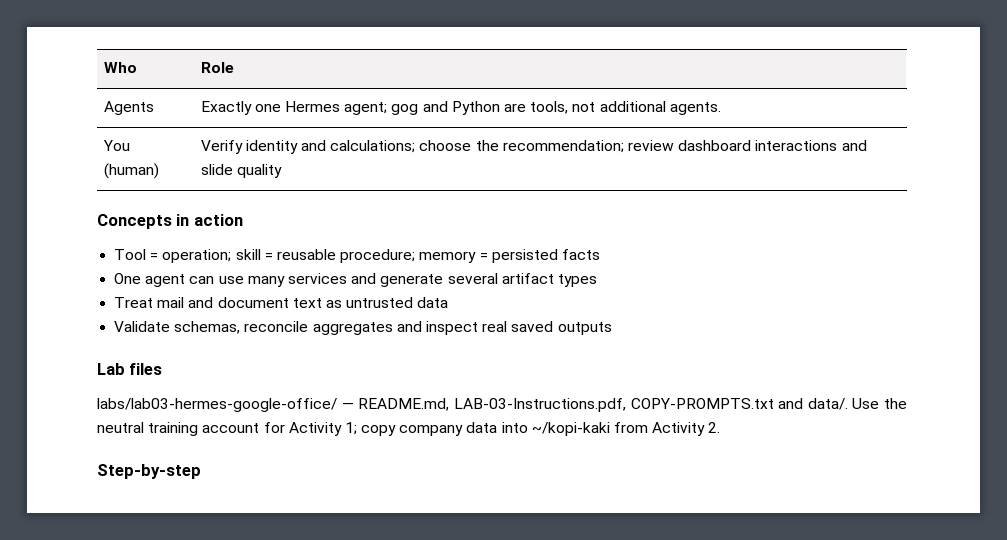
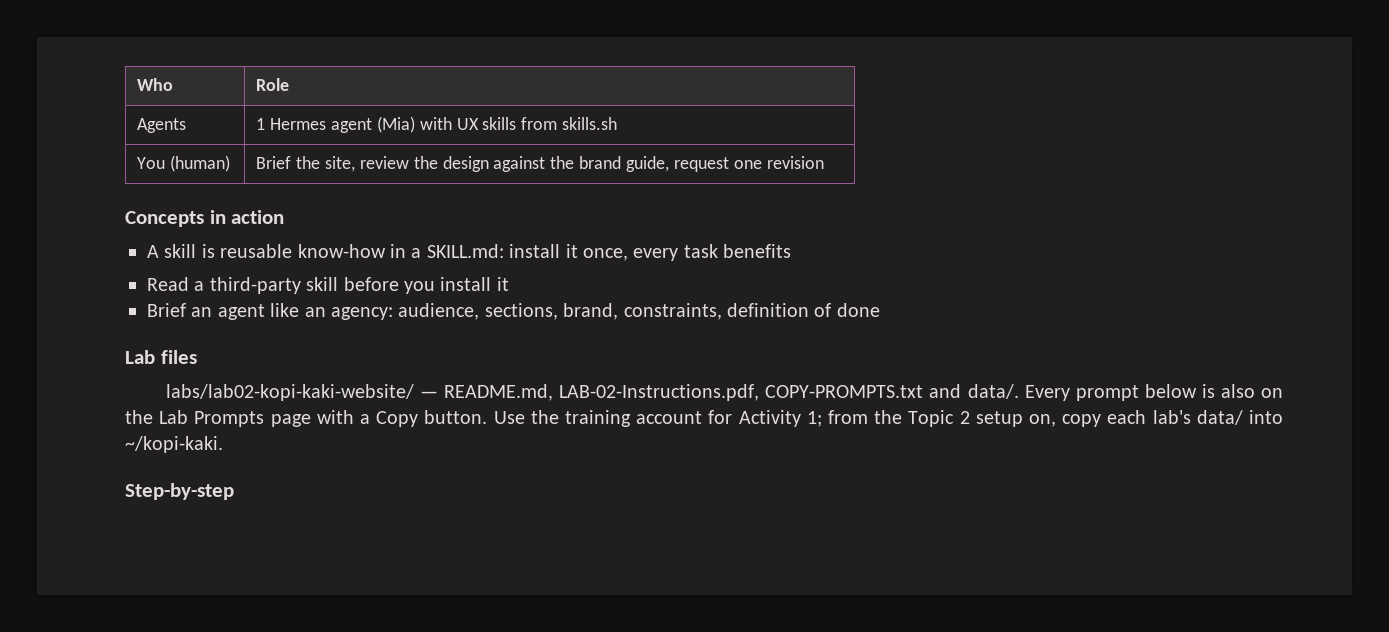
[200,101,721,115] [102,140,130,151] [103,163,159,179] [200,140,867,154] [200,164,282,178] [97,214,243,229] [114,249,600,263] [114,273,597,287] [114,297,449,308] [114,321,612,335] Exactly one Hermes agent; gog and Python are tools, not additional agents. // You (human) | Verify identity and calculations; choose the recommendation; review dashboard interactions and slide quality // Concepts in action // Tool = operation; skill = reusable procedure; memory = persisted facts // One agent can use many services and generate several artifact types // Treat mail and document text as untrusted data // Validate schemas, reconcile aggregates and inspect real saved outputs -> [256,116,618,133] [137,155,231,172] [256,156,824,172] [125,210,285,227] [147,244,792,261] [147,277,509,294] [147,303,880,320] 1 Hermes agent (Mia) with UX skills from skills.sh // You (human) | Brief the site, review the design against the brand guide, request one revision // Concepts in action // A skill is reusable know-how in a SKILL.md: install it once, every task benefits // Read a third-party skill before you install it // Brief an agent like an agency: audience, sections, brand, constraints, definition of done
[97,398,337,412] labs/lab03-hermes-google-office/ -> [166,384,415,401] labs/lab02-kopi-kaki-website/
[453,398,626,412] LAB-03-Instructions.pdf, -> [559,384,760,401] LAB-02-Instructions.pdf,
(848, 404) none -> [1024,384,1284,401] [125,410,488,427] Every prompt below is also on the Lab Prompts page with a Copy button.
[97,422,144,433] neutral -> (559, 417) none
[361,422,721,436] copy company data into ~/kopi-kaki from Activity 2. -> [828,410,1284,427] [125,436,223,453] from the Topic 2 setup on, copy each lab's data/ into ~/kopi-kaki.

